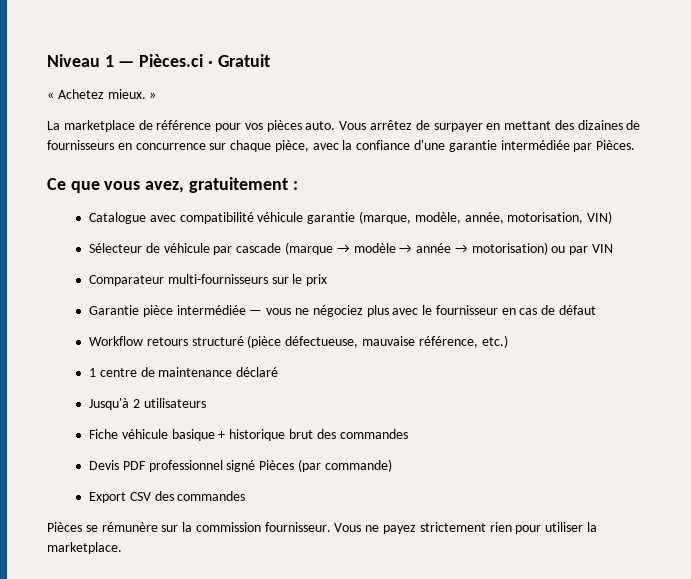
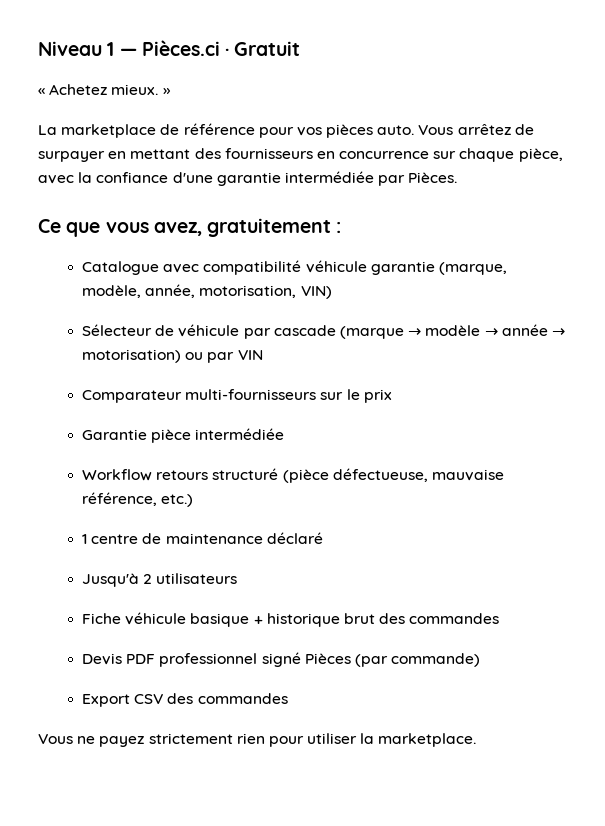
[577,120,641,130] dizaines de -> (221, 153) none
[249,305,596,317] — vous ne négociez plus avec le fournisseur en cas de défaut -> (285, 434) none
[47,522,331,532] Pièces se rémunère sur la commission fournisseur. -> (288, 698) none

